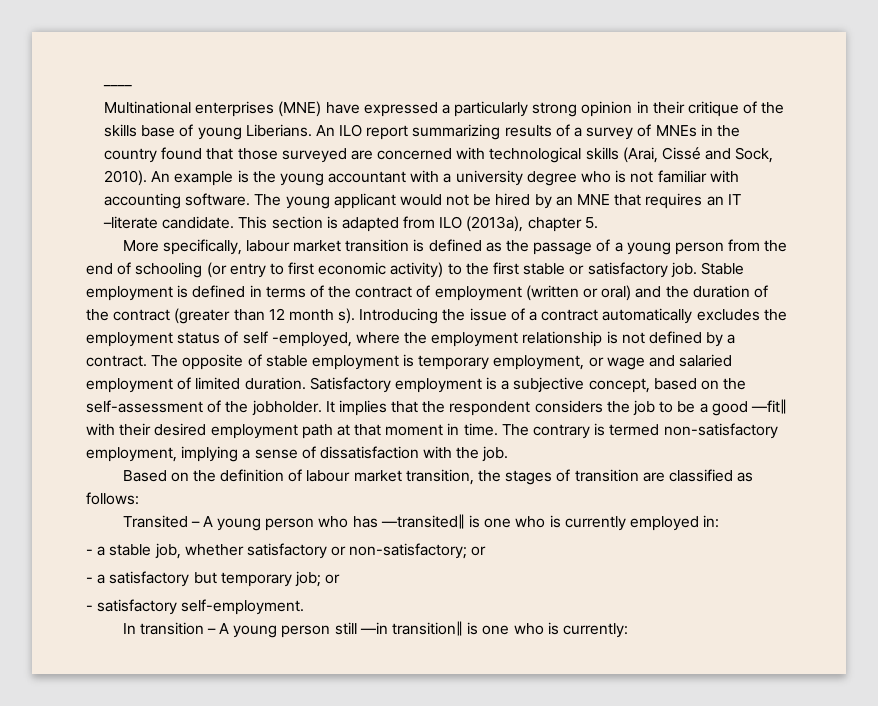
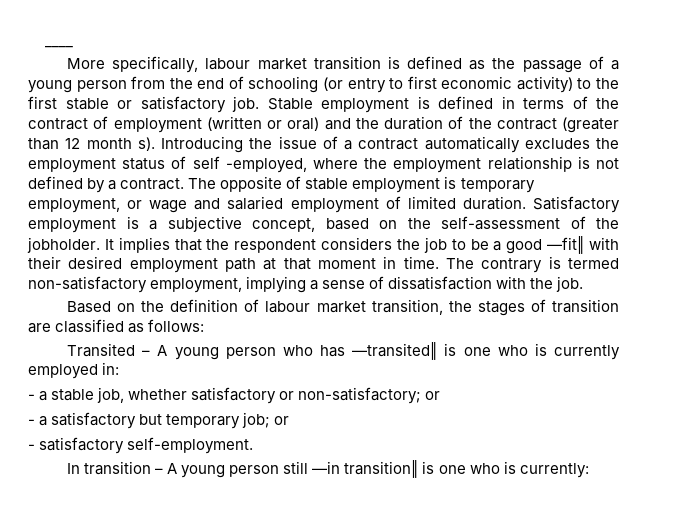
[103,101,785,117] [103,124,740,140] [103,147,774,163] [103,170,739,186] [103,193,741,209] [102,216,598,232] // Multinational enterprises (MNE) have expressed a particularly strong opinion in their critique of the skills base of young Liberians. An ILO report summarizing results of a survey of MNEs in the country found that those surveyed are concerned with technological skills (Arai, Cissé and Sock, 2010). An example is the young accountant with a university degree who is not familiar with accounting software. The young applicant would not be hired by an MNE that requires an IT –literate candidate. This section is adapted from ILO (2013a), chapter 5. -> (73, 47) none

